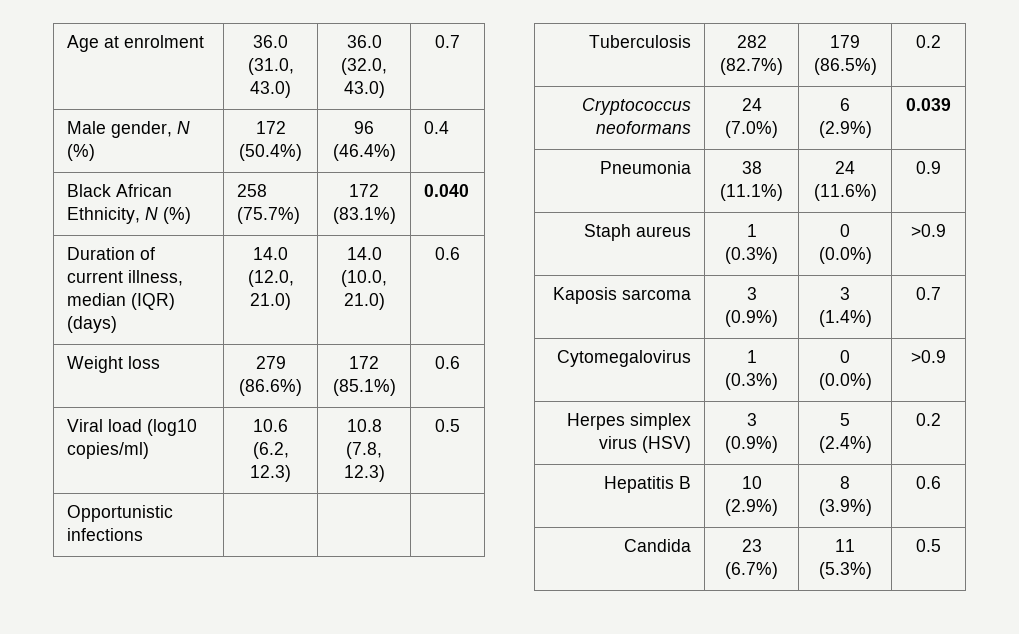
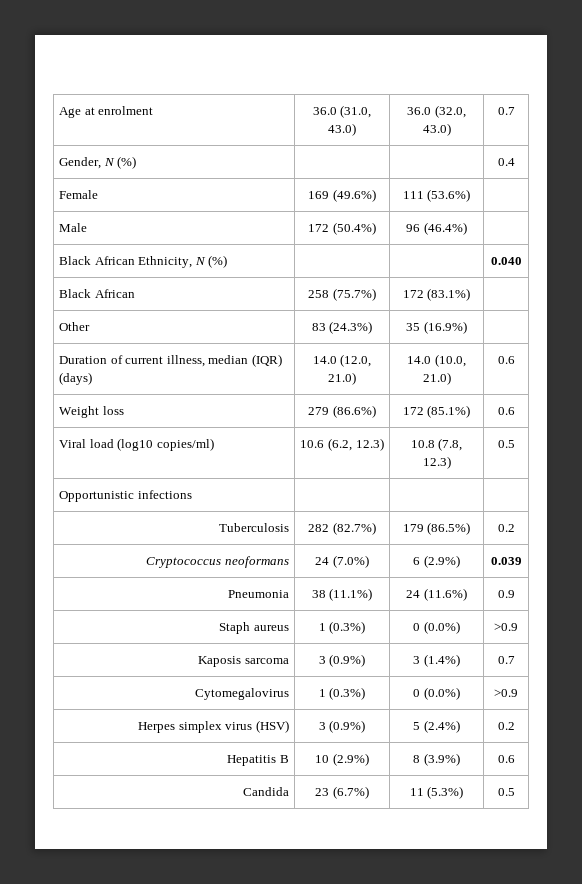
[66,121,190,138] [66,144,95,161] Male gender, N (%) | -> [59,156,137,169] [497,158,515,166] [59,190,99,199] [308,189,376,202] [402,189,471,202] [59,223,88,232] Gender, N (%) | | | 0.4 // Female | 169 (49.6%) | 111 (53.6%) | // Male |
[423,121,449,134] 0.4 -> (467, 228) none
(191, 215) none -> [490,257,522,265] [59,289,135,298] | | 0.040 // Black African |
[423,184,469,197] 0.040 -> [59,322,91,331] [311,321,373,334] [406,321,467,334] // Other | 83 (24.3%) | 35 (16.9%) |

